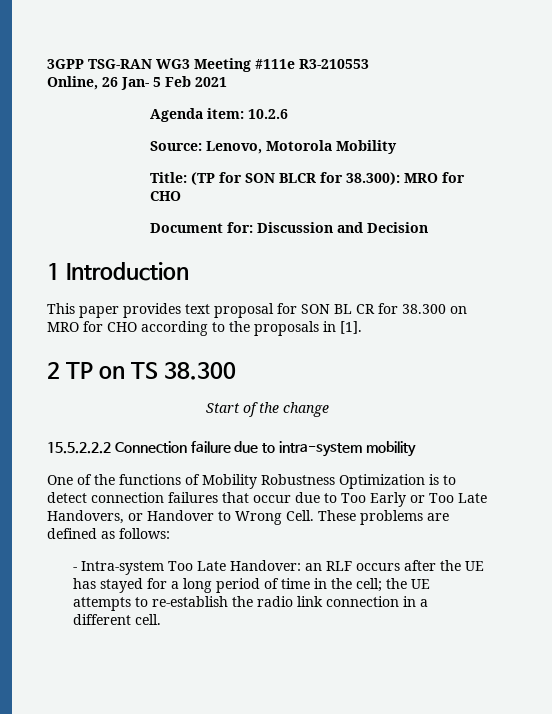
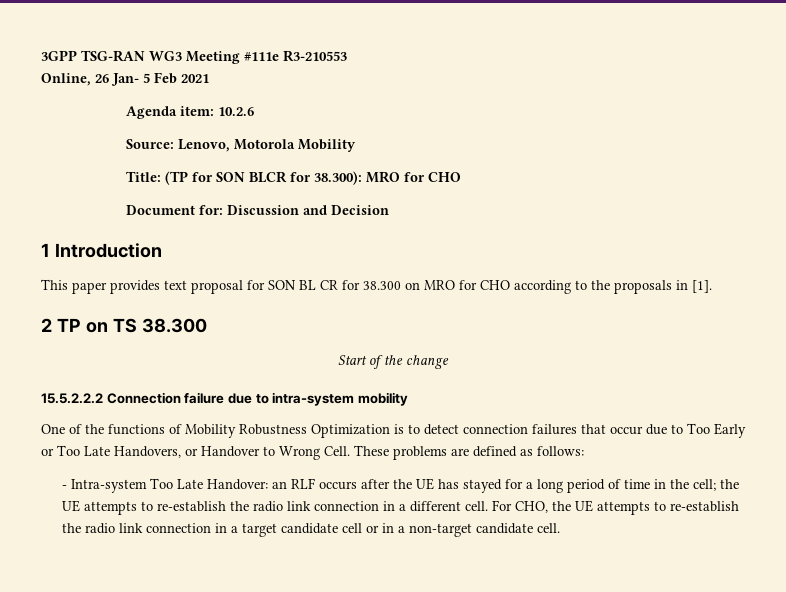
(161, 619) none -> [492,500,740,515] [62,523,561,537] For CHO, the UE attempts to re-establish the radio link connection in a target candidate cell or in a non-target candidate cell.

